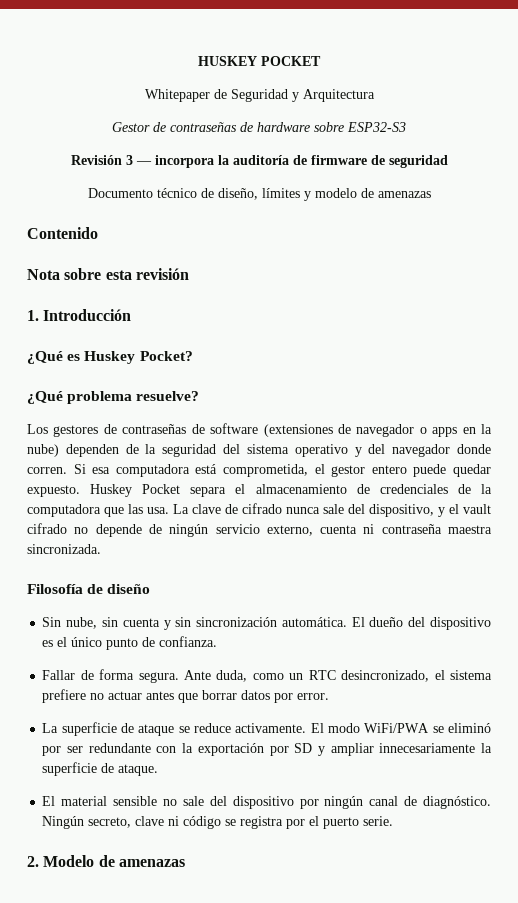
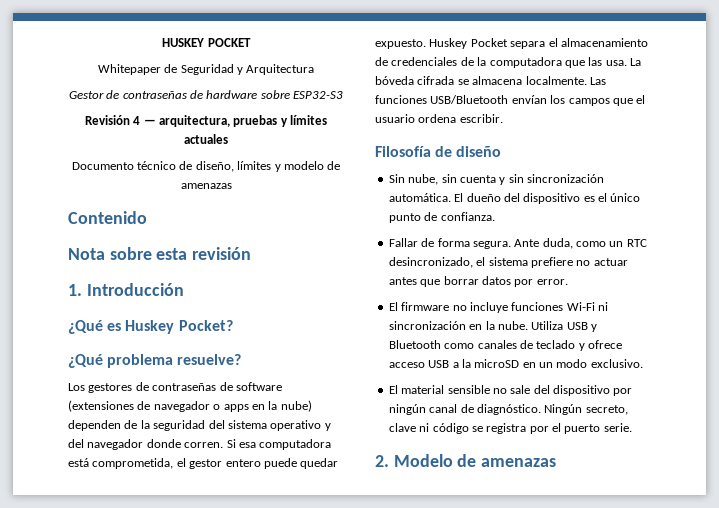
[125,155,448,168] 3 — incorpora la auditoría de firmware de seguridad -> [133,115,328,127] [184,134,228,144] 4 — arquitectura, pruebas y límites actuales
[192,503,491,517] [27,523,493,537] [27,544,101,554] clave de cifrado nunca sale del dispositivo, y el vault cifrado no depende de ningún servicio externo, cuenta ni contraseña maestra sincronizada. -> [375,76,606,85] [375,95,646,106] [375,114,503,123] bóveda cifrada se almacena localmente. Las funciones USB/Bluetooth envían los campos que el usuario ordena escribir.
[42,722,491,736] [42,743,492,756] [42,762,159,776] La superficie de ataque se reduce activamente. El modo WiFi/PWA se eliminó por ser redundante con la exportación por SD y ampliar innecesariamente la superficie de ataque. -> [388,302,608,313] [388,321,597,332] [388,340,622,351] [388,359,643,368] El firmware no incluye funciones Wi-Fi ni sincronización en la nube. Utiliza USB y Bluetooth como canales de teclado y ofrece acceso USB a la microSD en un modo exclusivo.

